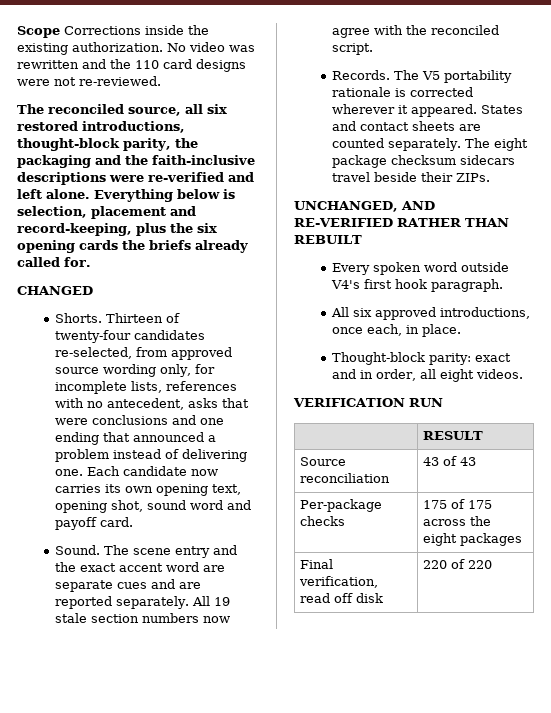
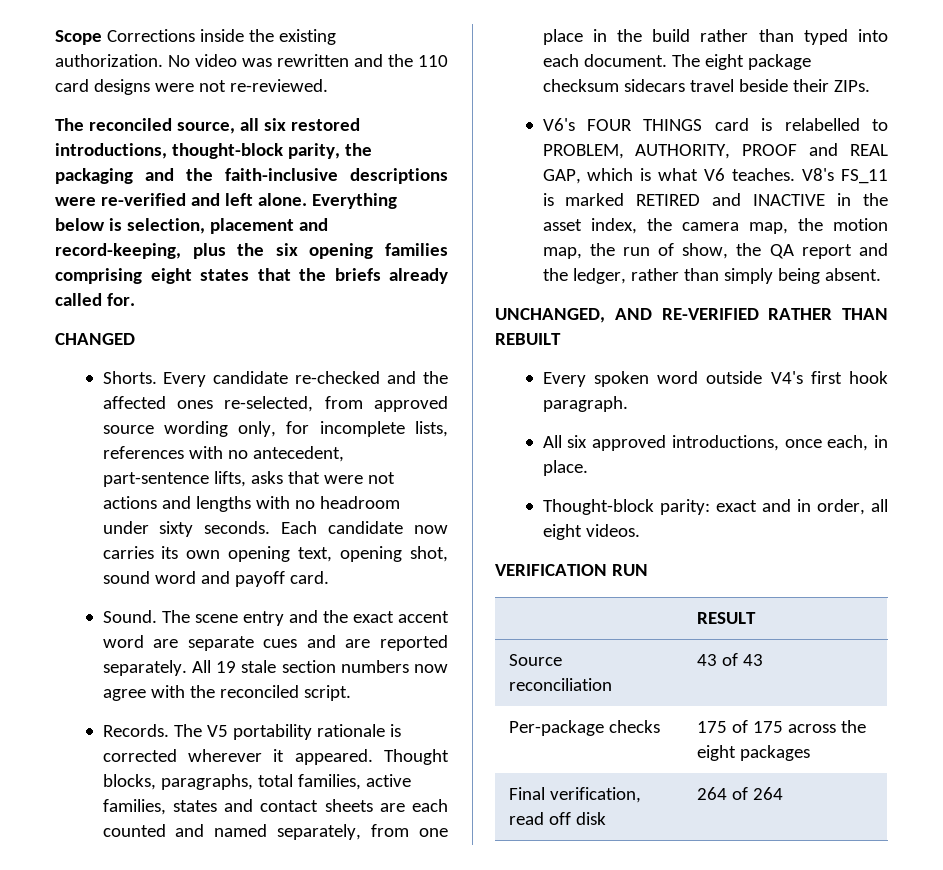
[79,240,118,250] cards -> [385,243,448,256] [55,268,291,284] families comprising eight states that
[106,313,181,323] [55,330,206,343] Thirteen of twenty-four candidates -> [163,371,448,387] [102,396,213,409] Every candidate re-checked and the affected ones
(185, 404) none -> [102,471,246,487] part-sentence lifts,
[92,415,225,425] [55,432,217,445] [55,449,248,462] [55,469,84,476] conclusions and one ending that announced a problem instead of delivering one. -> [367,472,395,484] [102,496,400,512] [102,521,271,537] not actions and lengths with no headroom under sixty seconds.
[481,105,524,114] [332,121,482,131] [332,138,462,151] States and contact sheets are counted separately. -> [384,749,449,765] [102,774,411,790] [102,799,449,815] [102,824,448,840] [542,29,888,45] [542,54,667,67] Thought blocks, paragraphs, total families, active families, states and contact sheets are each counted and named separately, from one place in the build rather than typed into each document.
(491, 177) none -> [542,118,888,131] [542,143,888,159] [542,168,888,184] [542,193,888,206] [542,218,888,234] [542,243,888,259] [542,268,881,284] // V6's FOUR THINGS card is relabelled to PROBLEM, AUTHORITY, PROOF and REAL GAP, which is what V6 teaches. V8's FS_11 is marked RETIRED and INACTIVE in the asset index, the camera map, the motion map, the run of show, the QA report and the ledger, rather than simply being absent.
[423,559,493,569] 220 of 220 -> [697,787,784,800] 264 of 264

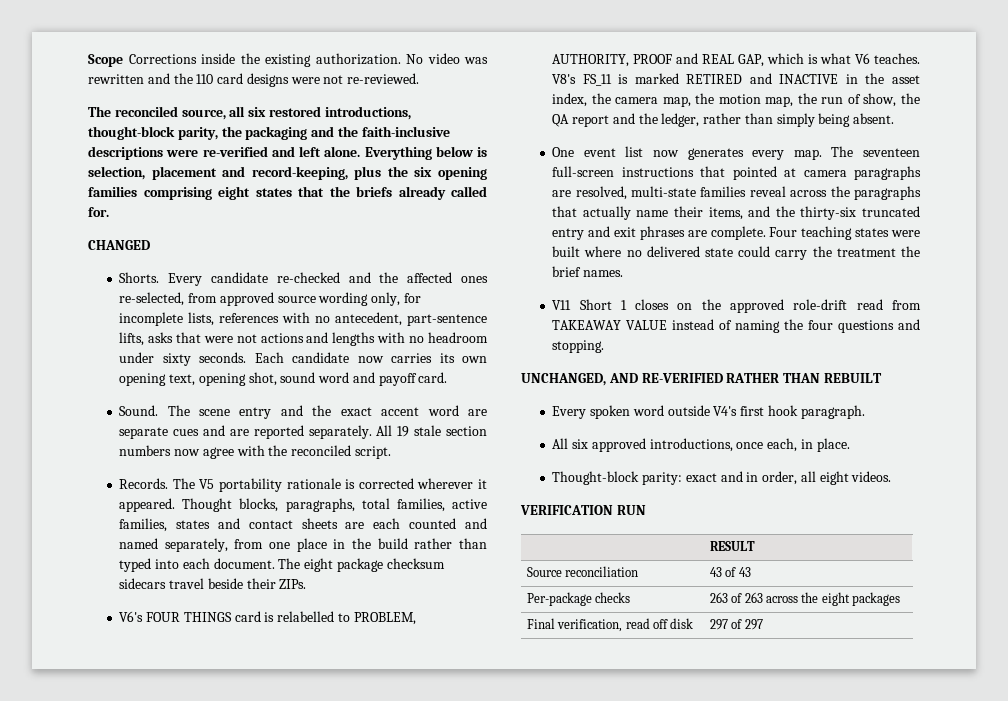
(881, 274) none -> [552,146,920,160] [552,166,921,180] [552,186,921,200] [552,206,920,220] [552,226,920,240] [552,246,920,260] [552,266,623,277] [552,299,921,313] [552,319,920,333] [552,340,605,353] // One event list now generates every map. The seventeen full-screen instructions that pointed at camera paragraphs are resolved, multi-state families reveal across the paragraphs that actually name their items, and the thirty-six truncated entry and exit phrases are complete. Four teaching states were built where no delivered state could carry the treatment the brief names. // V11 Short 1 closes on the approved role-drift read from TAKEAWAY VALUE instead of naming the four questions and stopping.
[697,720,784,733] 175 of 175 -> [709,592,763,603] 263 of 263
[697,787,784,800] 264 of 264 -> [709,619,763,630] 297 of 297

